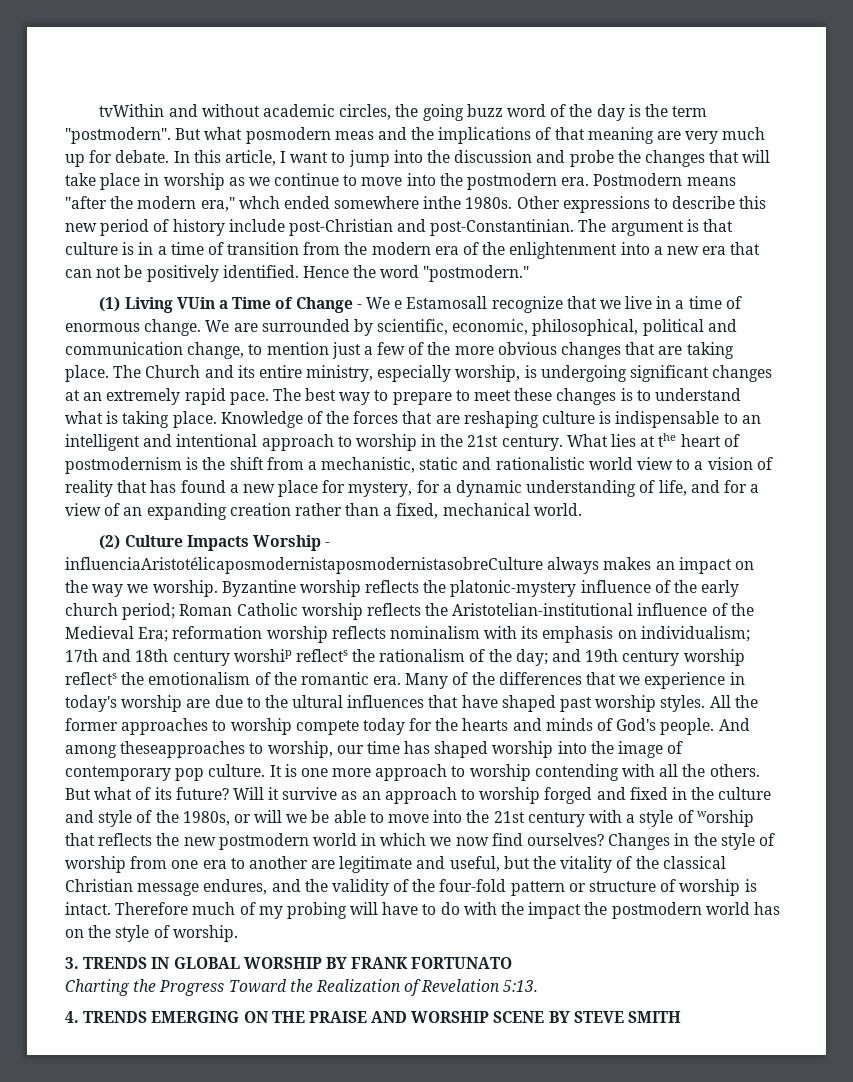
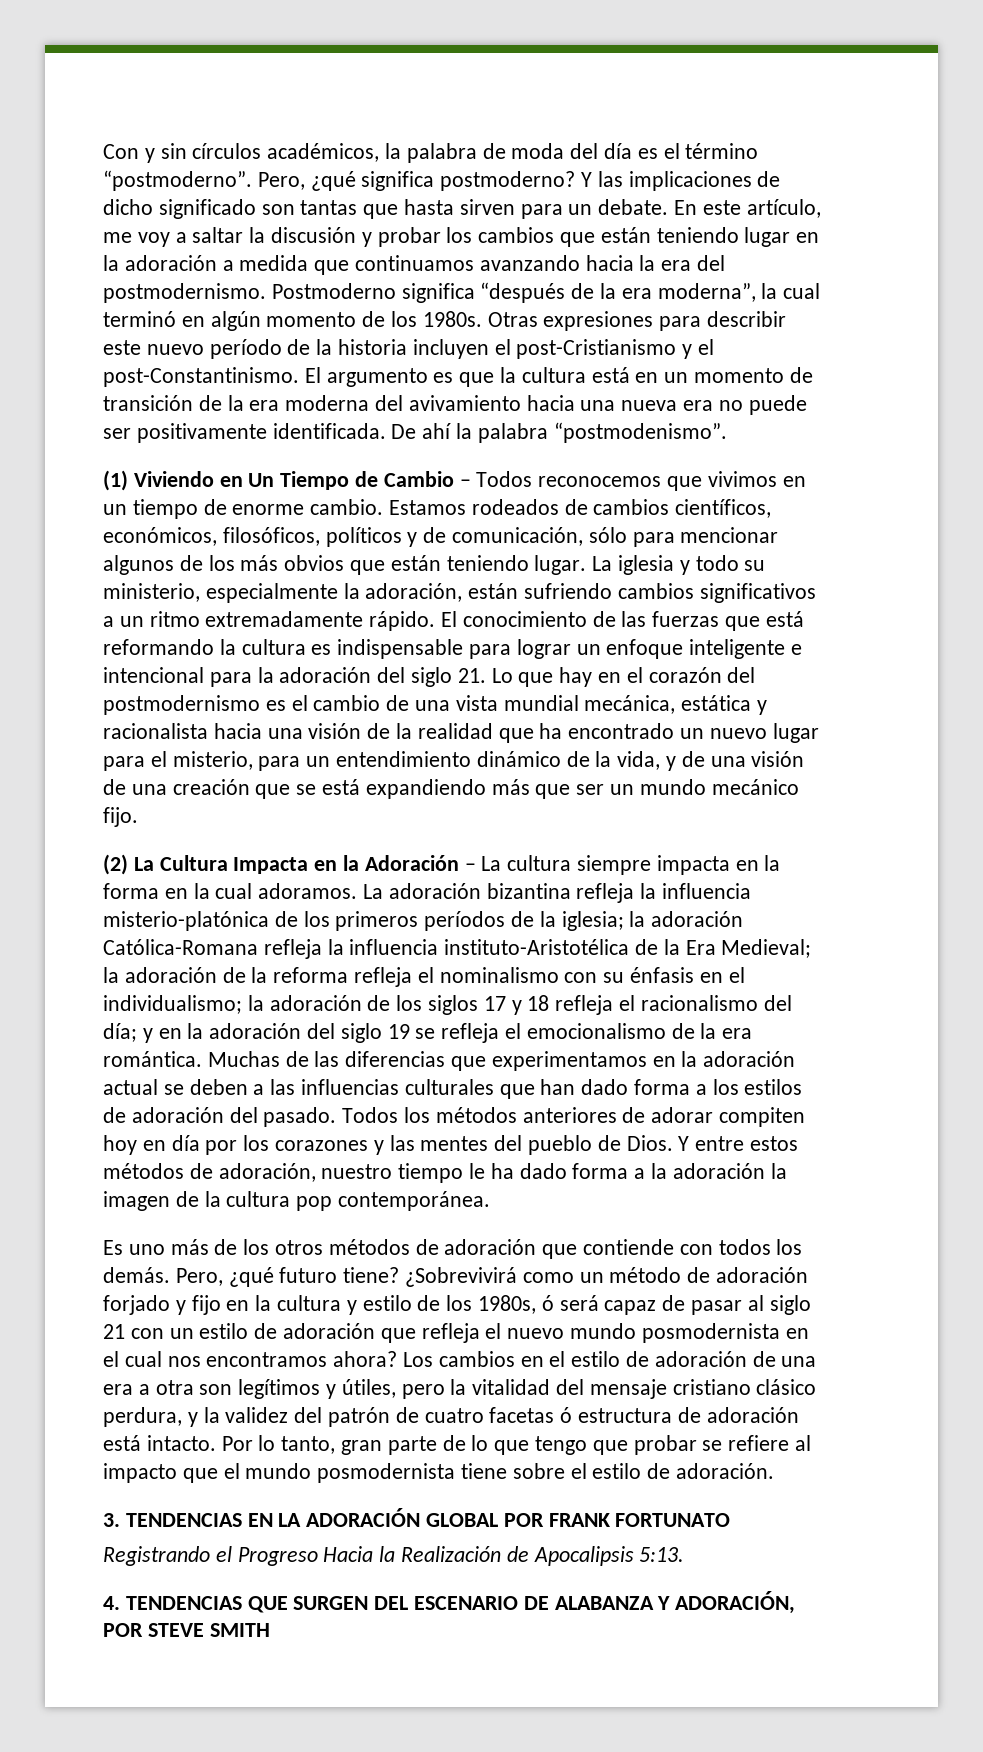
[99,104,708,121] [65,127,766,144] [65,150,771,167] [65,173,736,190] [65,196,767,213] [65,219,734,236] [65,242,761,259] [65,265,530,282] [99,296,742,313] [65,319,737,336] [65,342,734,359] [65,365,773,382] [65,388,741,405] [65,411,761,428] [65,433,740,451] [65,457,773,474] [65,480,760,497] [65,503,582,520] [99,535,331,551] [65,557,754,574] [65,580,740,597] [65,603,754,620] [65,626,750,643] [65,649,745,666] [65,672,745,689] [65,695,758,712] [65,718,750,735] [65,741,684,758] [65,764,760,781] [65,787,772,804] [65,810,754,827] [65,833,775,850] [65,856,726,873] [65,879,757,896] [65,902,780,919] [65,925,238,942] [65,957,513,969] [65,979,539,996] [65,1011,570,1023] tvWithin and without academic circles, the going buzz word of the day is the term "postmodern". But what posmodern meas and the implications of that meaning are very much up for debate. In this article, I want to jump into the discussion and probe the changes that will take place in worship as we continue to move into the postmodern era. Postmodern means "after the modern era," whch ended somewhere inthe 1980s. Other expressions to describe this new period of history include post-Christian and post-Constantinian. The argument is that culture is in a time of transition from the modern era of the enlightenment into a new era that can not be positively identified. Hence the word "postmodern." // (1) Living VUin a Time of Change - We e Estamosall recognize that we live in a time of enormous change. We are surrounded by scientific, economic, philosophical, political and communication change, to mention just a few of the more obvious changes that are taking place. The Church and its entire ministry, especially worship, is undergoing significant changes at an extremely rapid pace. The best way to prepare to meet these changes is to understand what is taking place. Knowledge of the forces that are reshaping culture is indispensable to an intelligent and intentional approach to worship in the 21st century. What lies at the heart of postmodernism is the shift from a mechanistic, static and rationalistic world view to a vision of reality that has found a new place for mystery, for a dynamic understanding of life, and for a view of an expanding creation rather than a fixed, mechanical world. // (2) Culture Impacts Worship - influenciaAristotélicaposmodernistaposmodernistasobreCulture always makes an impact on the way we worship. Byzantine worship reflects the platonic-mystery influence of the early church period; Roman Catholic worship reflects the Aristotelian-institutional influence of the Medieval Era; reformation worship reflects nominalism with its emphasis on individualism; 17th and 18th century worship reflects the rationalism of the day; and 19th century worship reflects the emotionalism of the romantic era. Many of the differences that we experience in today's worship are due to the ultural influences that have shaped past worship styles. All the former approaches to worship compete today for the hearts and minds of God's people. And among theseapproaches to worship, our time has shaped worship into the image of contemporary pop culture. It is one more approach to worship contending with all the others. But what of its future? Will it survive as an approach to worship forged and fixed in the culture and style of the 1980s, or will we be able to move into the 21st century with a style of worship that reflects the new postmodern world in which we now find ourselves? Changes in the style of worship from one era to another are legitimate and useful, but the vitality of the classical Christian message endures, and the validity of the four-fold pattern or structure of worship is intact. Therefore much of my probing will have to do with the impact the postmodern world has on the style of worship. // 3. TRENDS IN GLOBAL WORSHIP BY FRANK FORTUNATO // Charting the Progress Toward the Realization of Revelation 5:13. // 4. TRENDS EMERGING ON THE PRAISE AND WORSHIP SCENE BY -> [103,143,759,163] [103,170,781,191] [103,199,821,219] [103,227,820,247] [103,255,726,275] [103,282,821,303] [103,311,787,331] [103,339,715,359] [103,367,813,387] [103,395,807,415] [103,422,727,443] [103,470,806,491] [103,499,772,519] [103,527,779,547] [103,555,766,575] [103,583,816,603] [103,611,804,631] [103,639,803,659] [103,667,756,687] [103,695,768,715] [103,723,819,743] [103,751,805,771] [103,779,799,799] [103,807,138,827] [103,854,781,875] [103,883,752,903] [103,911,744,931] [103,939,812,959] [103,967,745,987] [103,995,792,1015] [103,1023,753,1043] [103,1051,796,1071] [103,1079,803,1099] [103,1107,806,1127] [103,1135,799,1155] [103,1163,787,1183] [103,1191,491,1211] [103,1239,803,1259] [103,1267,809,1287] [103,1295,811,1315] [103,1323,809,1343] [103,1351,817,1367] [103,1379,817,1399] [103,1407,799,1427] [103,1435,812,1455] [103,1463,775,1483] [103,1508,731,1527] [103,1546,685,1566] [103,1591,796,1614] [103,1623,143,1637] Con y sin círculos académicos, la palabra de moda del día es el término “postmoderno”. Pero, ¿qué significa postmoderno? Y las implicaciones de dicho significado son tantas que hasta sirven para un debate. En este artículo, me voy a saltar la discusión y probar los cambios que están teniendo lugar en la adoración a medida que continuamos avanzando hacia la era del postmodernismo. Postmoderno significa “después de la era moderna”, la cual terminó en algún momento de los 1980s. Otras expresiones para describir este nuevo período de la historia incluyen el post-Cristianismo y el post-Constantinismo. El argumento es que la cultura está en un momento de transición de la era moderna del avivamiento hacia una nueva era no puede ser positivamente identificada. De ahí la palabra “postmodenismo”. // (1) Viviendo en Un Tiempo de Cambio – Todos reconocemos que vivimos en un tiempo de enorme cambio. Estamos rodeados de cambios científicos, económicos, filosóficos, políticos y de comunicación, sólo para mencionar algunos de los más obvios que están teniendo lugar. La iglesia y todo su ministerio, especialmente la adoración, están sufriendo cambios significativos a un ritmo extremadamente rápido. El conocimiento de las fuerzas que está reformando la cultura es indispensable para lograr un enfoque inteligente e intencional para la adoración del siglo 21. Lo que hay en el corazón del postmodernismo es el cambio de una vista mundial mecánica, estática y racionalista hacia una visión de la realidad que ha encontrado un nuevo lugar para el misterio, para un entendimiento dinámico de la vida, y de una visión de una creación que se está expandiendo más que ser un mundo mecánico fijo. // (2) La Cultura Impacta en la Adoración – La cultura siempre impacta en la forma en la cual adoramos. La adoración bizantina refleja la influencia misterio-platónica de los primeros períodos de la iglesia; la adoración Católica-Romana refleja la influencia instituto-Aristotélica de la Era Medieval; la adoración de la reforma refleja el nominalismo con su énfasis en el individualismo; la adoración de los siglos 17 y 18 refleja el racionalismo del día; y en la adoración del siglo 19 se refleja el emocionalismo de la era romántica. Muchas de las diferencias que experimentamos en la adoración actual se deben a las influencias culturales que han dado forma a los estilos de adoración del pasado. Todos los métodos anteriores de adorar compiten hoy en día por los corazones y las mentes del pueblo de Dios. Y entre estos métodos de adoración, nuestro tiempo le ha dado forma a la adoración la imagen de la cultura pop contemporánea. // Es uno más de los otros métodos de adoración que contiende con todos los demás. Pero, ¿qué futuro tiene? ¿Sobrevivirá como un método de adoración forjado y fijo en la cultura y estilo de los 1980s, ó será capaz de pasar al siglo 21 con un estilo de adoración que refleja el nuevo mundo posmodernista en el cual nos encontramos ahora? Los cambios en el estilo de adoración de una era a otra son legítimos y útiles, pero la vitalidad del mensaje cristiano clásico perdura, y la validez del patrón de cuatro facetas ó estructura de adoración está intacto. Por lo tanto, gran parte de lo que tengo que probar se refiere al impacto que el mundo posmodernista tiene sobre el estilo de adoración. // 3. TENDENCIAS EN LA ADORACIÓN GLOBAL POR FRANK FORTUNATO // Registrando el Progreso Hacia la Realización de Apocalipsis 5:13. // 4. TENDENCIAS QUE SURGEN DEL ESCENARIO DE ALABANZA Y ADORACIÓN, POR

